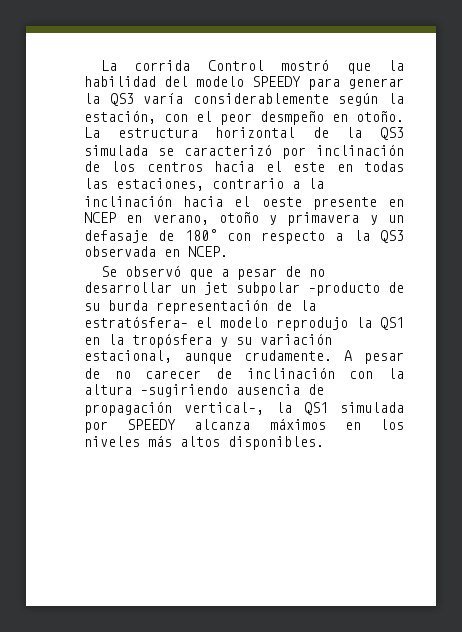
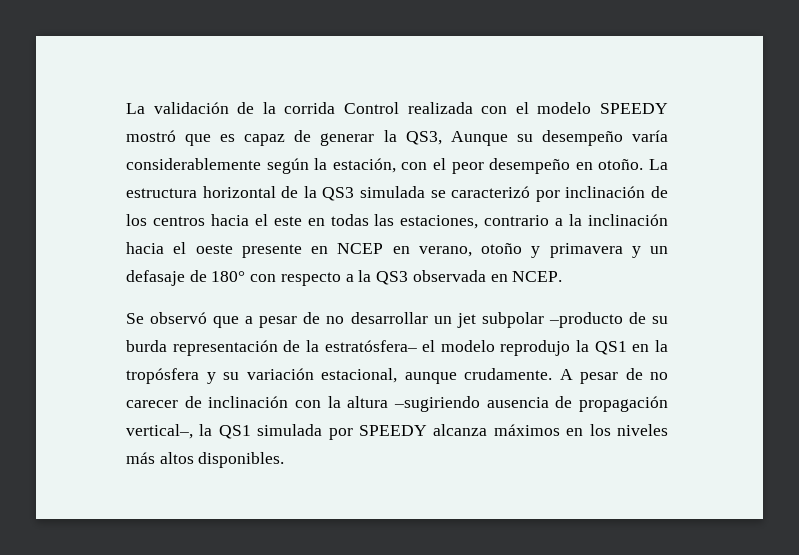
[100,59,404,74] [84,76,404,90] [84,93,134,106] La corrida Control mostró que la habilidad del modelo SPEEDY para generar la QS3 -> [126,102,669,114] [126,130,623,146] La validación de la corrida Control realizada con el modelo SPEEDY mostró que es capaz de generar la QS3, Aunque su desempeño
[260,111,324,125] desmpeño -> [489,158,571,174] desempeño

